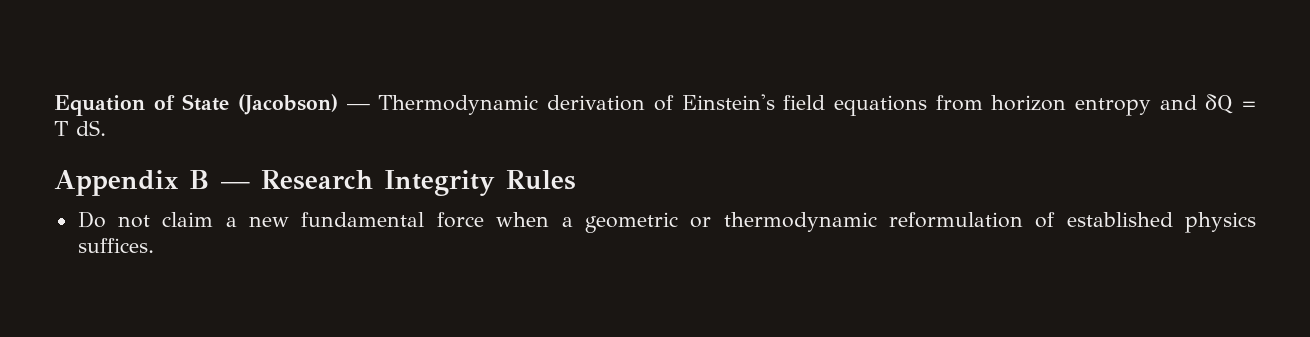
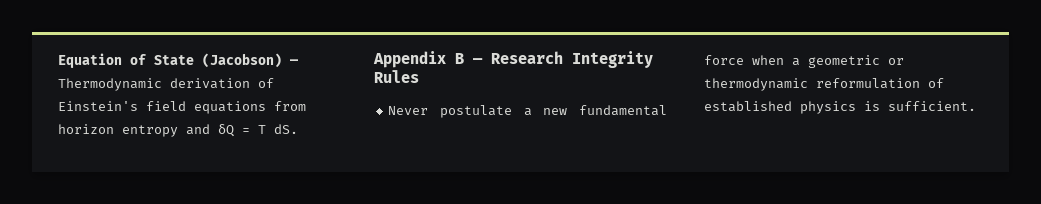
[77,211,214,228] Do not claim -> [388,105,512,118] Never postulate
[77,238,154,253] suffices. -> [864,101,977,111] is sufficient.

